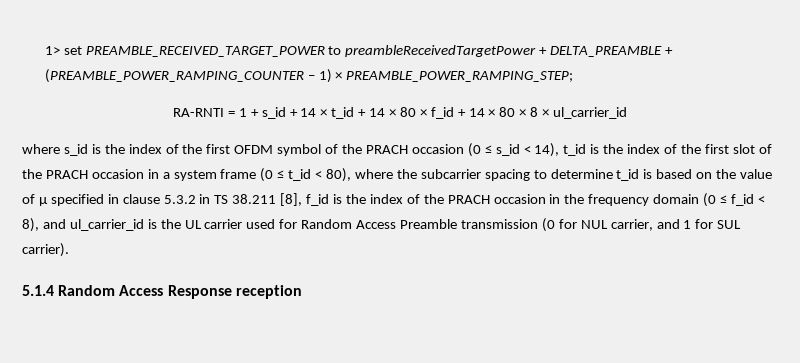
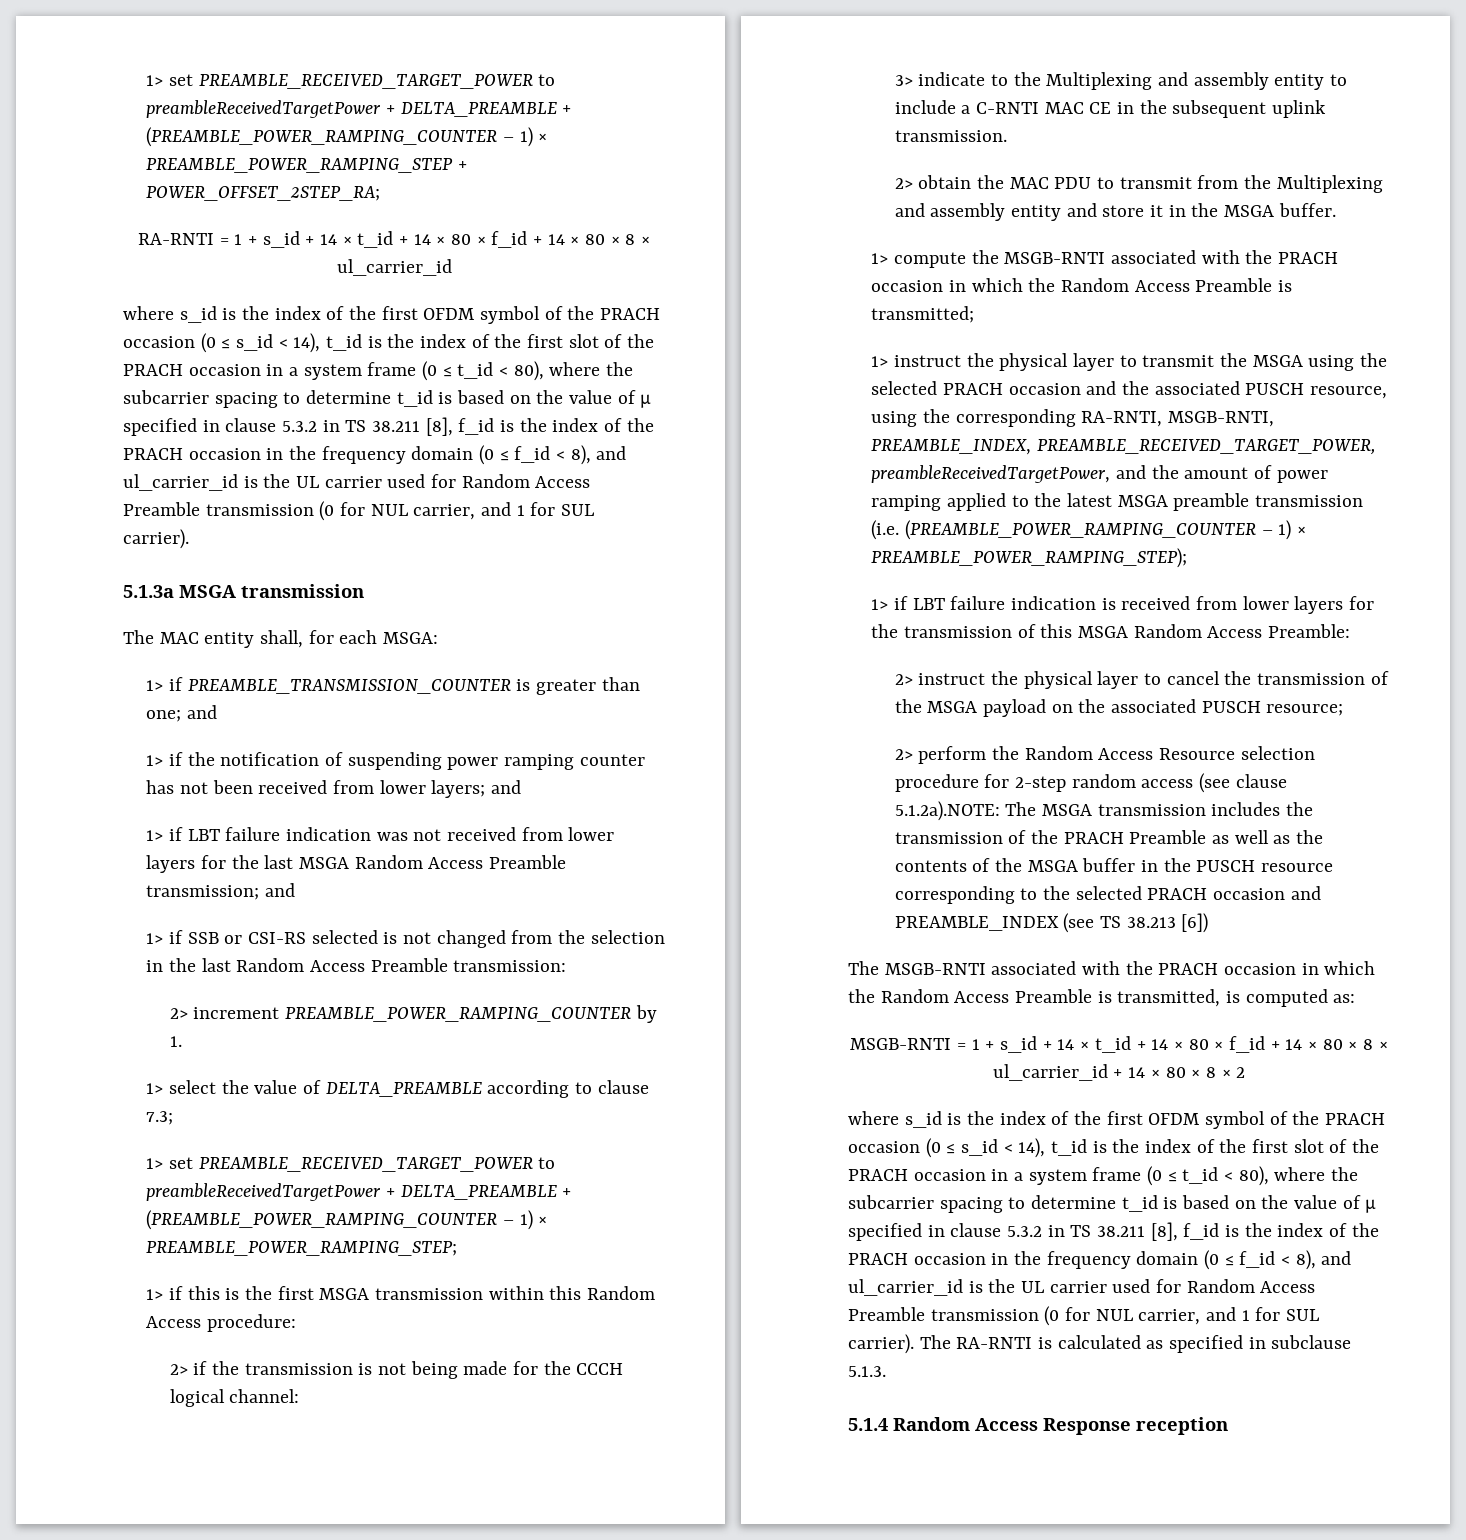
[346,71,574,82] PREAMBLE_POWER_RAMPING_STEP; -> [146,158,468,173] [146,186,381,201] PREAMBLE_POWER_RAMPING_STEP + POWER_OFFSET_2STEP_RA;
(69, 250) none -> [123,584,364,598] [123,630,439,648] [146,677,640,695] [146,705,218,722] [146,752,645,770] [146,780,522,798] [146,827,615,841] [146,855,567,873] [146,883,296,900] [146,930,665,948] [146,958,567,972] [169,1005,657,1023] [169,1036,182,1047] [146,1080,649,1098] [146,1111,174,1125] [146,1157,556,1172] [146,1183,572,1201] [146,1210,548,1230] [146,1241,458,1256] [146,1286,656,1300] [146,1314,297,1332] [169,1361,624,1379] [169,1389,300,1407] [894,72,1348,90] [894,100,1327,118] [894,130,1007,142] [894,175,1383,193] [894,203,1336,221] [871,250,1339,268] [871,278,1293,292] [871,306,975,323] [871,353,1388,371] [871,381,1388,399] [871,409,1275,427] [871,439,1377,455] [871,465,1328,483] [871,493,1364,511] [871,520,1307,540] [871,548,1188,568] [871,596,1375,614] [871,624,1351,638] [894,671,1389,689] [894,699,1344,717] [894,746,1315,764] [894,773,1287,793] [894,801,1314,821] [894,830,1324,844] [894,858,1334,872] [894,886,1321,904] [894,913,1209,933] [848,961,1376,975] [848,989,1356,1007] [850,1036,1388,1053] [992,1064,1246,1081] [848,1111,1386,1129] [848,1138,1380,1158] [848,1166,1359,1186] [848,1195,1377,1213] [848,1222,1379,1241] [848,1250,1352,1270] [848,1279,1316,1296] [848,1306,1320,1326] [848,1334,1352,1354] [848,1366,886,1377] // 5.1.3a MSGA transmission // The MAC entity shall, for each MSGA: // 1> if PREAMBLE_TRANSMISSION_COUNTER is greater than one; and // 1> if the notification of suspending power ramping counter has not been received from lower layers; and // 1> if LBT failure indication was not received from lower layers for the last MSGA Random Access Preamble transmission; and // 1> if SSB or CSI-RS selected is not changed from the selection in the last Random Access Preamble transmission: // 2> increment PREAMBLE_POWER_RAMPING_COUNTER by 1. // 1> select the value of DELTA_PREAMBLE according to clause 7.3; // 1> set PREAMBLE_RECEIVED_TARGET_POWER to preambleReceivedTargetPower + DELTA_PREAMBLE + (PREAMBLE_POWER_RAMPING_COUNTER – 1) × PREAMBLE_POWER_RAMPING_STEP; // 1> if this is the first MSGA transmission within this Random Access procedure: // 2> if the transmission is not being made for the CCCH logical channel: // 3> indicate to the Multiplexing and assembly entity to include a C-RNTI MAC CE in the subsequent uplink transmission. // 2> obtain the MAC PDU to transmit from the Multiplexing and assembly entity and store it in the MSGA buffer. // 1> compute the MSGB-RNTI associated with the PRACH occasion in which the Random Access Preamble is transmitted; // 1> instruct the physical layer to transmit the MSGA using the selected PRACH occasion and the associated PUSCH resource, using the corresponding RA-RNTI, MSGB-RNTI, PREAMBLE_INDEX, PREAMBLE_RECEIVED_TARGET_POWER, preambleReceivedTargetPower, and the amount of power ramping applied to the latest MSGA preamble transmission (i.e. (PREAMBLE_POWER_RAMPING_COUNTER – 1) × PREAMBLE_POWER_RAMPING_STEP); // 1> if LBT failure indication is received from lower layers for the transmission of this MSGA Random Access Preamble: // 2> instruct the physical layer to cancel the transmission of the MSGA payload on the associated PUSCH resource; // 2> perform the Random Access Resource selection procedure for 2-step random access (see clause 5.1.2a).NOTE: The MSGA transmission includes the transmission of the PRACH Preamble as well as the contents of the MSGA buffer in the PUSCH resource corresponding to the selected PRACH occasion and PREAMBLE_INDEX (see TS 38.213 [6]) // The MSGB-RNTI associated with the PRACH occasion in which the Random Access Preamble is transmitted, is computed as: // MSGB-RNTI = 1 + s_id + 14 × t_id + 14 × 80 × f_id + 14 × 80 × 8 × ul_carrier_id + 14 × 80 × 8 × 2 // where s_id is the index of the first OFDM symbol of the PRACH occasion (0 ≤ s_id < 14), t_id is the index of the first slot of the PRACH occasion in a system frame (0 ≤ t_id < 80), where the subcarrier spacing to determine t_id is based on the value of μ specified in clause 5.3.2 in TS 38.211 [8], f_id is the index of the PRACH occasion in the frequency domain (0 ≤ f_id < 8), and ul_carrier_id is the UL carrier used for Random Access Preamble transmission (0 for NUL carrier, and 1 for SUL carrier). The RA-RNTI is calculated as specified in subclause 5.1.3.

